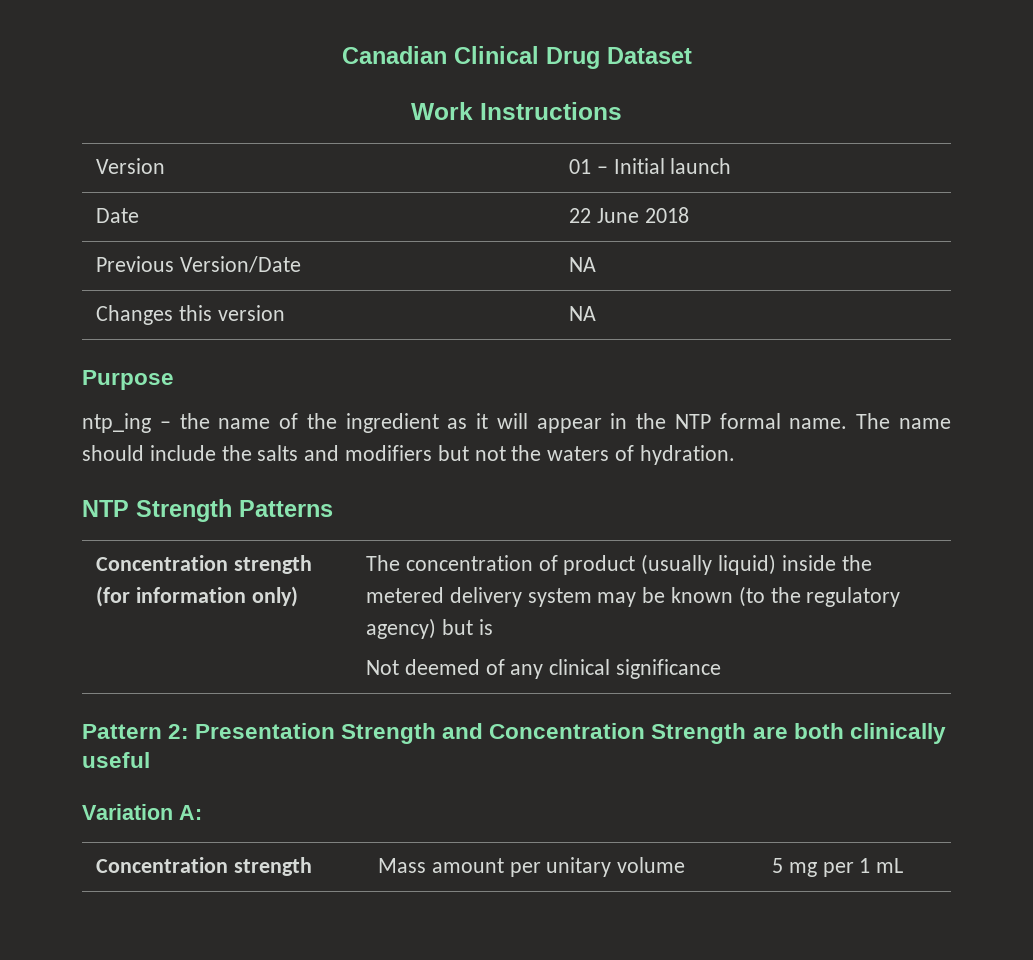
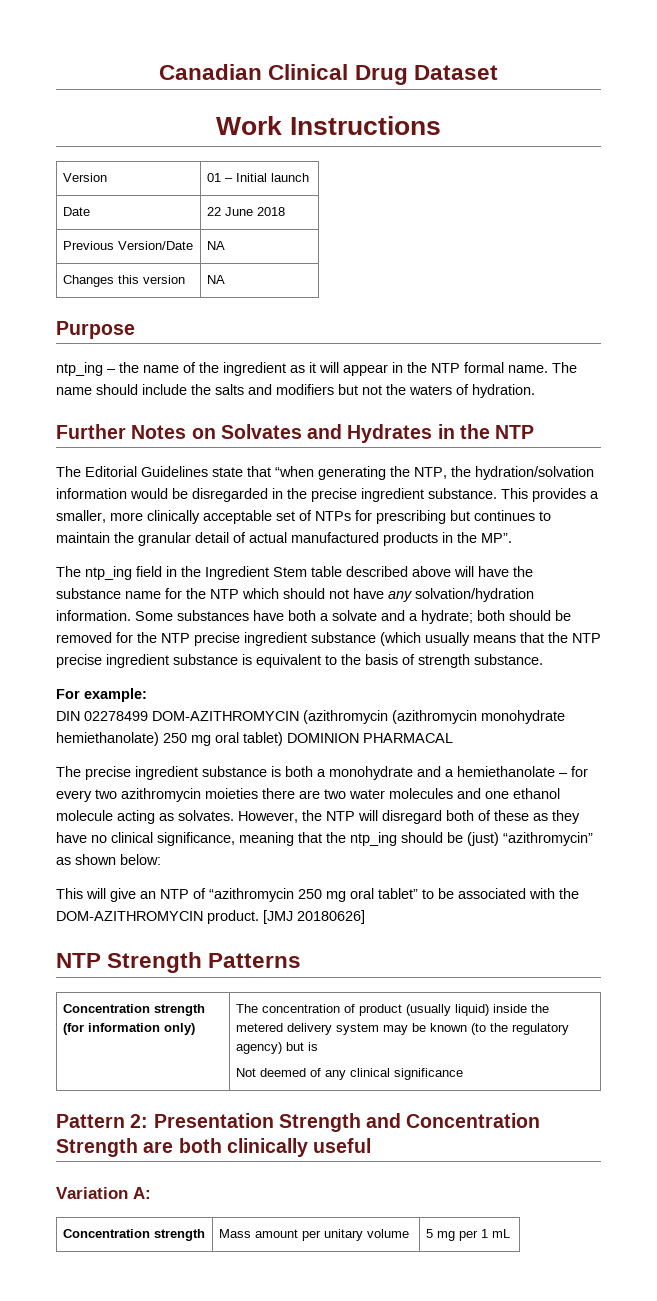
(735, 455) none -> [56,424,535,443] [56,466,594,480] [56,488,599,502] [56,510,551,524] [56,532,512,546] [56,566,533,580] [56,588,534,602] [56,610,571,624] [56,632,601,646] [56,654,543,668] [56,688,147,702] [56,710,565,724] [56,732,453,746] [56,766,588,780] [56,788,560,802] [56,810,580,824] [56,832,593,846] [56,854,161,865] [56,888,579,902] [56,910,365,924] // Further Notes on Solvates and Hydrates in the NTP // The Editorial Guidelines state that “when generating the NTP, the hydration/solvation information would be disregarded in the precise ingredient substance. This provides a smaller, more clinically acceptable set of NTPs for prescribing but continues to maintain the granular detail of actual manufactured products in the MP”. // The ntp_ing field in the Ingredient Stem table described above will have the substance name for the NTP which should not have any solvation/hydration information. Some substances have both a solvate and a hydrate; both should be removed for the NTP precise ingredient substance (which usually means that the NTP precise ingredient substance is equivalent to the basis of strength substance. // For example: // DIN 02278499 DOM-AZITHROMYCIN (azithromycin (azithromycin monohydrate hemiethanolate) 250 mg oral tablet) DOMINION PHARMACAL // The precise ingredient substance is both a monohydrate and a hemiethanolate – for every two azithromycin moieties there are two water molecules and one ethanol molecule acting as solvates. However, the NTP will disregard both of these as they have no clinical significance, meaning that the ntp_ing should be (just) “azithromycin” as shown below: // This will give an NTP of “azithromycin 250 mg oral tablet” to be associated with the DOM-AZITHROMYCIN product. [JMJ 20180626]

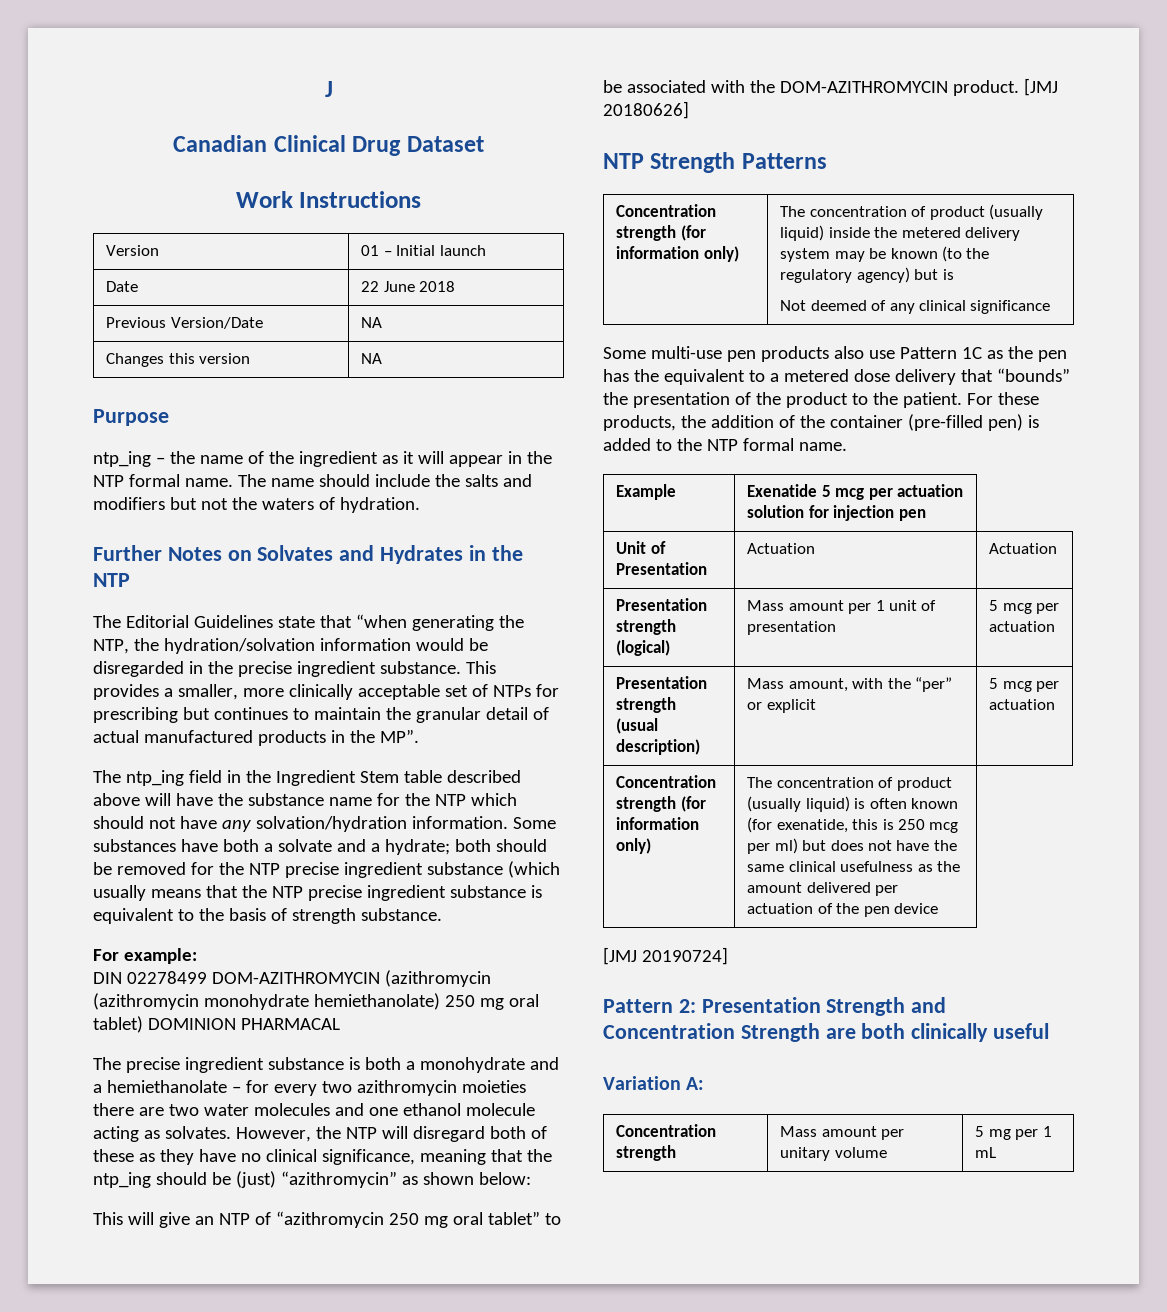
(159, 72) none -> [324,81,333,97] J //
(463, 1074) none -> [603,346,1067,362] [603,368,1070,385] [603,392,1039,408] [603,414,1039,431] [603,438,847,451] [616,484,677,500] [747,484,964,500] [747,505,926,521] [616,541,666,554] [616,562,708,575] [747,543,816,554] [989,543,1058,554] [616,598,708,611] [616,619,677,635] [616,640,671,656] [747,600,937,614] [747,621,837,635] [989,600,1060,614] [989,621,1056,632] [616,676,708,689] [616,697,677,713] [616,718,659,734] [616,739,701,755] [747,677,953,692] [747,699,816,713] [989,678,1060,692] [989,699,1056,710] [616,775,717,788] [616,796,706,812] [616,817,700,830] [616,838,652,854] [747,777,952,791] [747,796,959,812] [747,817,959,833] [747,838,957,854] [747,861,961,872] [747,882,899,896] [747,903,939,917] [603,947,728,965] // Some multi-use pen products also use Pattern 1C as the pen has the equivalent to a metered dose delivery that “bounds” the presentation of the product to the patient. For these products, the addition of the container (pre-filled pen) is added to the NTP formal name. // Example | Exenatide 5 mcg per actuation solution for injection pen // Unit of Presentation | Actuation | Actuation // Presentation strength (logical) | Mass amount per 1 unit of presentation | 5 mcg per actuation // Presentation strength (usual description) | Mass amount, with the “per” or explicit | 5 mcg per actuation // Concentration strength (for information only) | The concentration of product (usually liquid) is often known (for exenatide, this is 250 mcg per ml) but does not have the same clinical usefulness as the amount delivered per actuation of the pen device // [JMJ 20190724]

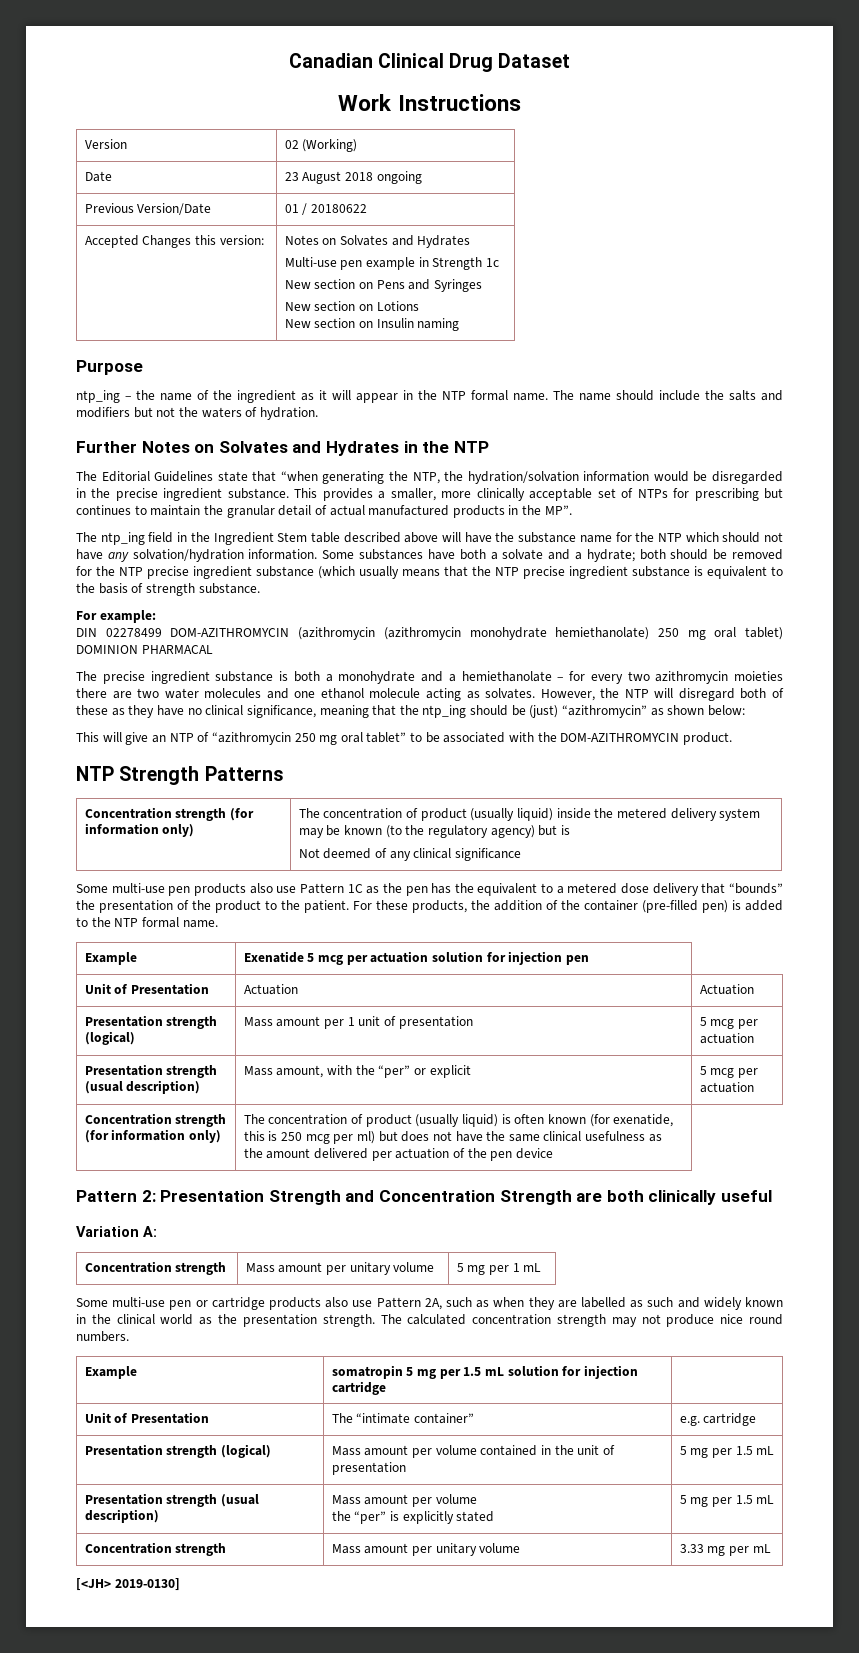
[324,81,333,97] J // -> (288, 60) none
[361,245,486,256] 01 – Initial launch -> [284,139,358,152] 02 (Working)
[361,281,415,292] 22 June -> [284,171,342,184] 23 August
(456, 286) none -> [376,171,422,184] ongoing
[361,317,383,328] [106,353,251,367] [361,353,383,364] NA // Changes this version | NA -> [284,203,367,215] [84,235,264,248] [284,235,471,248] [284,257,499,270] [284,279,482,292] [284,301,419,311] [284,318,460,331] 01 / 20180622 // Accepted Changes this version: | Notes on Solvates and Hydrates // Multi-use pen example in Strength 1c // New section on Pens and Syringes // New section on Lotions // New section on Insulin naming
[1023,78,1058,96] [603,101,689,119] [JMJ 20180626] -> (732, 738) none
[603,947,728,965] // [JMJ 20190724] -> (553, 1153) none
(997, 1152) none -> [76,1297,784,1310] [76,1314,783,1327] [76,1331,129,1342] [84,1366,137,1379] [331,1365,638,1379] [331,1381,386,1395] [84,1412,209,1424] [331,1413,474,1424] [679,1413,757,1426] [84,1444,271,1458] [331,1445,615,1458] [331,1462,406,1475] [679,1446,775,1458] [84,1493,259,1507] [84,1509,159,1523] [331,1494,477,1507] [331,1511,495,1524] [679,1495,775,1507] [84,1542,227,1556] [331,1543,521,1556] [679,1544,771,1556] [76,1578,180,1591] // Some multi-use pen or cartridge products also use Pattern 2A, such as when they are labelled as such and widely known in the clinical world as the presentation strength. The calculated concentration strength may not produce nice round numbers. // Example | somatropin 5 mg per 1.5 mL solution for injection cartridge | // Unit of Presentation | The “intimate container” | e.g. cartridge // Presentation strength (logical) | Mass amount per volume contained in the unit of presentation | 5 mg per 1.5 mL // Presentation strength (usual description) | Mass amount per volume // the “per” is explicitly stated | 5 mg per 1.5 mL // Concentration strength | Mass amount per unitary volume | 3.33 mg per mL // [<JH> 2019-0130]

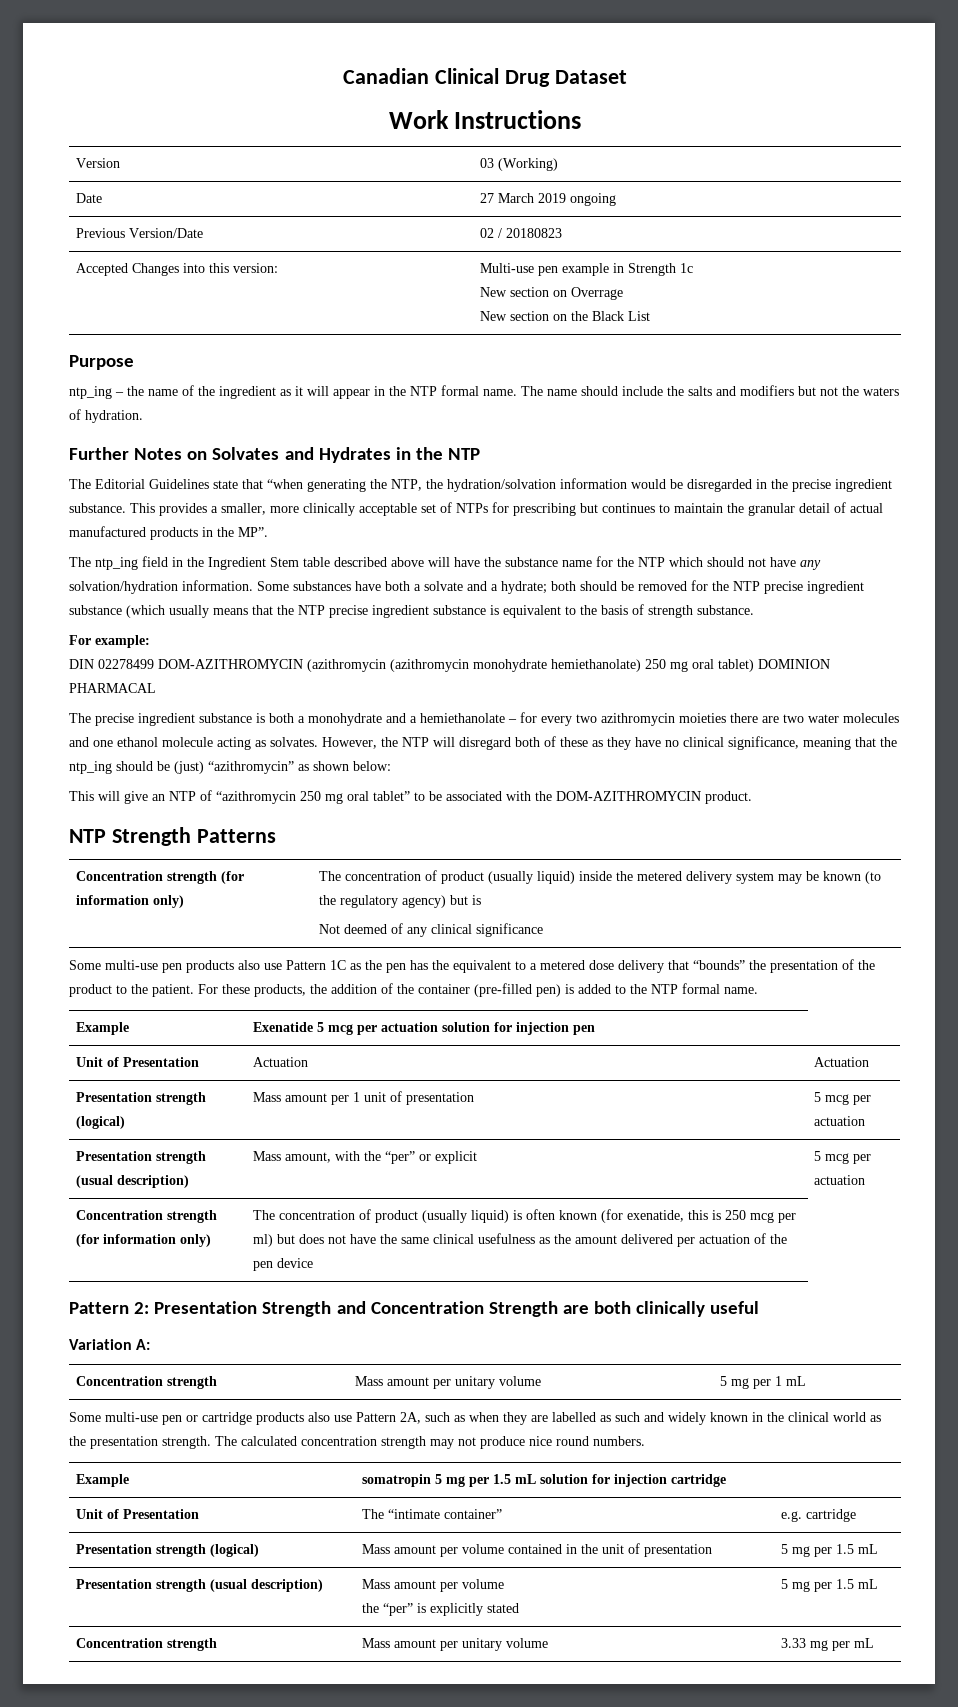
[284,140,299,149] 02 -> [479,158,494,168] 03
[284,171,373,184] 23 August 2018 -> [479,193,566,203] 27 March 2019
[284,203,367,215] 01 / 20180622 -> [479,228,562,238] 02 / 20180823
(192, 241) none -> [182,263,205,273] into
[284,235,471,248] Notes on Solvates and Hydrates // -> (278, 268) none
[376,279,482,292] [284,301,419,311] [284,318,460,331] Pens and Syringes // New section on Lotions // New section on Insulin naming -> [570,287,623,300] [479,311,650,321] Overrage // New section on the Black List
[76,1578,180,1591] // [<JH> 2019-0130] -> (874, 1643) none

